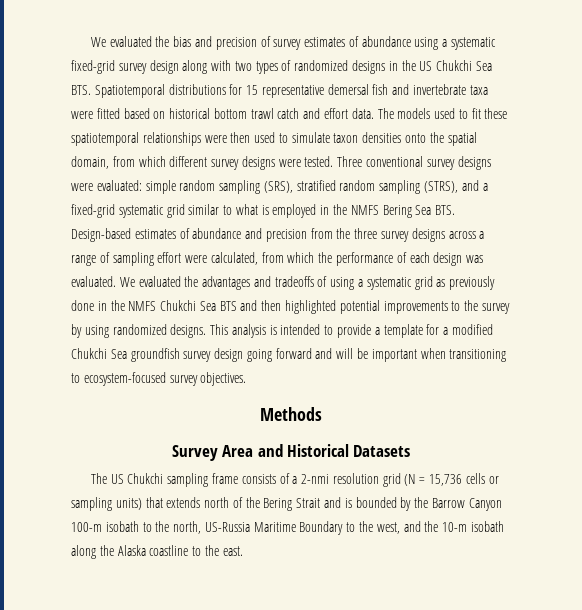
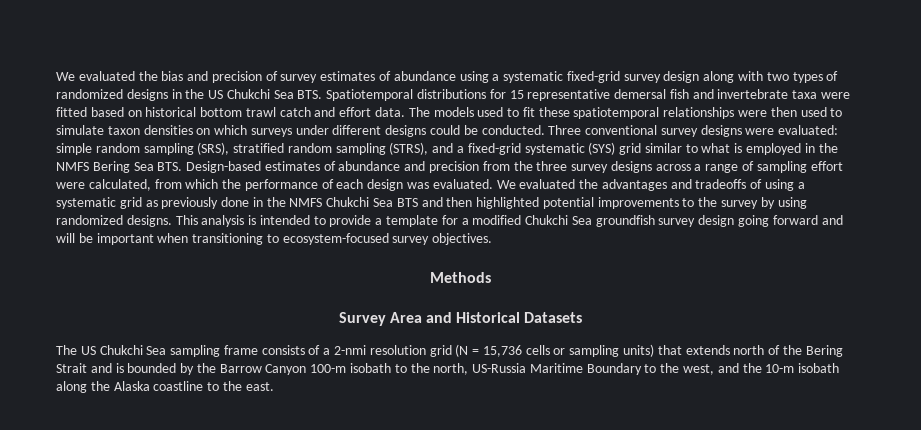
[405,132,477,146] [71,156,334,170] onto the spatial domain, from which different survey designs were tested. -> [196,125,545,137] on which surveys under different designs could be conducted.
(164, 211) none -> [588,142,616,155] (SYS)
(164, 478) none -> [146,346,167,355] Sea

